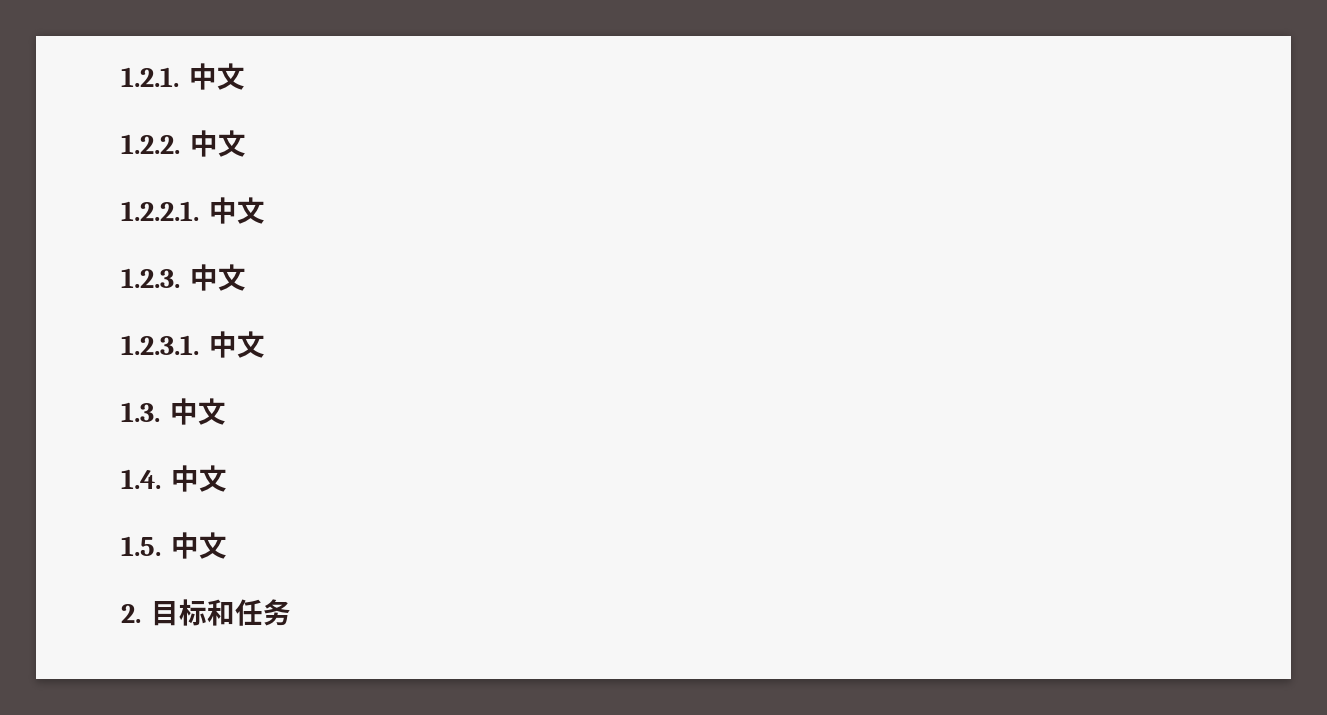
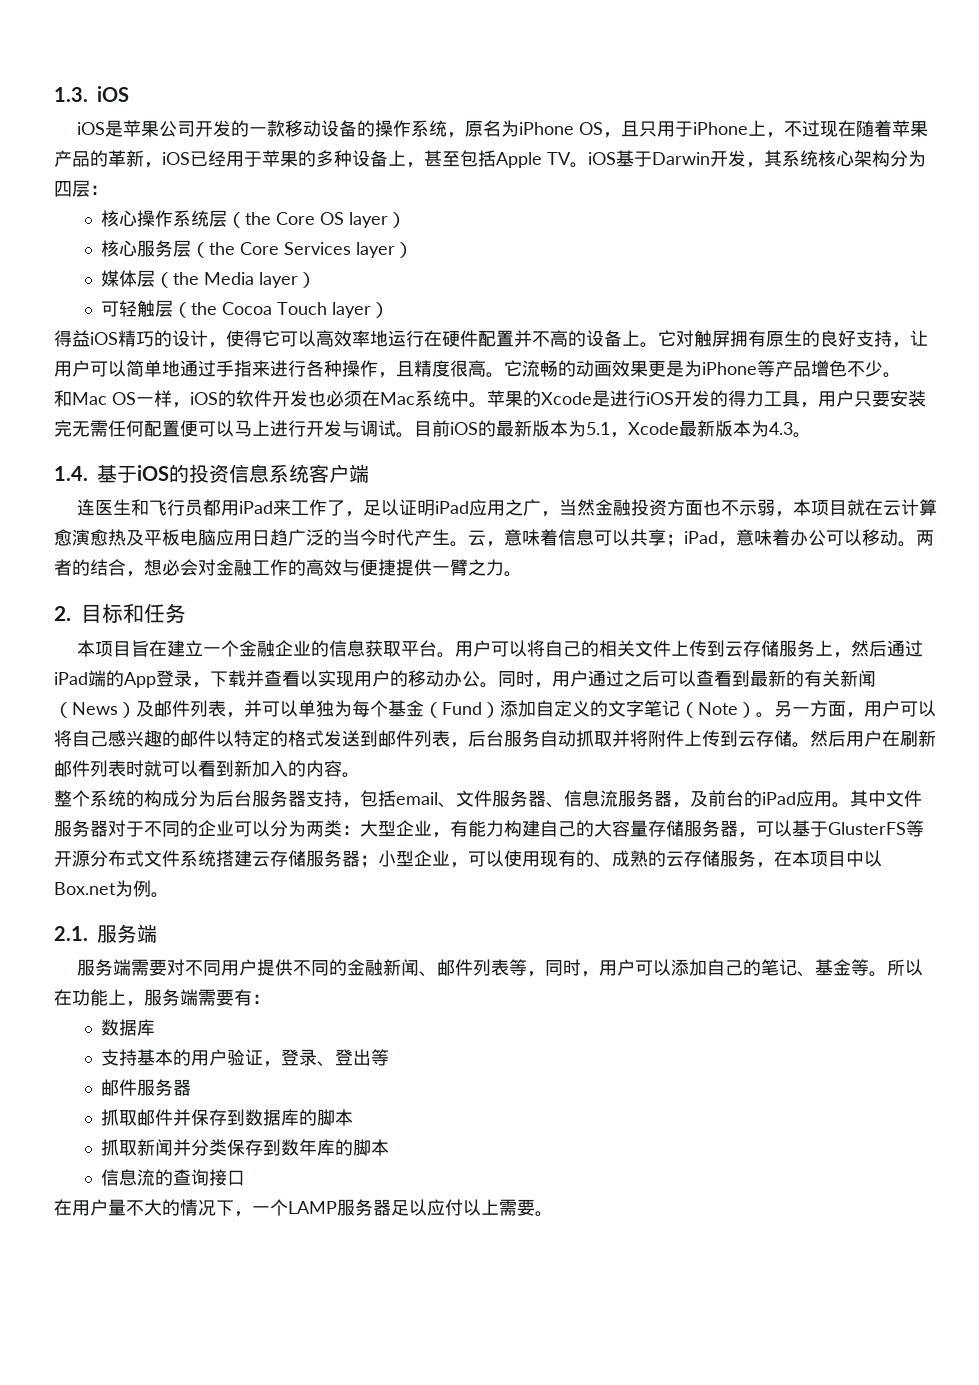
[121,63,246,90] [121,130,247,157] [121,197,266,224] [121,264,247,291] [121,331,266,358] [121,398,227,425] [121,465,228,492] [121,532,228,559] [121,599,292,626] 1.2.1.中文 // 1.2.2.中文 // 1.2.2.1.中文 // 1.2.3.中文 // 1.2.3.1.中文 // 1.3.中文 // 1.4.中文 // 1.5.中文 // 2.目标和任务 -> [54,86,129,102] [77,120,929,138] [54,150,926,168] [54,180,108,197] [100,210,406,228] [100,240,413,258] [100,270,316,288] [100,300,389,318] [54,330,928,348] [54,360,901,378] [54,390,926,408] [54,420,811,438] [54,464,369,484] [77,499,938,517] [54,529,934,547] [54,559,522,577] [54,603,187,623] [77,640,924,658] [54,670,876,688] [54,700,936,718] [54,730,936,748] [54,760,360,778] [54,790,922,808] [54,820,924,838] [54,850,882,868] [54,880,169,898] [54,924,157,943] [77,959,924,977] [54,989,270,1007] [100,1019,155,1036] [100,1049,389,1067] [100,1079,191,1096] [100,1109,353,1126] [100,1139,389,1156] [100,1169,245,1186] [54,1199,553,1217] 1.3. iOS // iOS是苹果公司开发的一款移动设备的操作系统，原名为iPhone OS，且只用于iPhone上，不过现在随着苹果产品的革新，iOS已经用于苹果的多种设备上，甚至包括Apple TV。iOS基于Darwin开发，其系统核心架构分为四层： // 核心操作系统层（the Core OS layer） // 核心服务层（the Core Services layer） // 媒体层（the Media layer） // 可轻触层（the Cocoa Touch layer） // 得益iOS精巧的设计，使得它可以高效率地运行在硬件配置并不高的设备上。它对触屏拥有原生的良好支持，让用户可以简单地通过手指来进行各种操作，且精度很高。它流畅的动画效果更是为iPhone等产品增色不少。 // 和Mac OS一样，iOS的软件开发也必须在Mac系统中。苹果的Xcode是进行iOS开发的得力工具，用户只要安装完无需任何配置便可以马上进行开发与调试。目前iOS的最新版本为5.1，Xcode最新版本为4.3。 // 1.4.基于iOS的投资信息系统客户端 // 连医生和飞行员都用iPad来工作了，足以证明iPad应用之广，当然金融投资方面也不示弱，本项目就在云计算愈演愈热及平板电脑应用日趋广泛的当今时代产生。云，意味着信息可以共享；iPad，意味着办公可以移动。两者的结合，想必会对金融工作的高效与便捷提供一臂之力。 // 2.目标和任务 // 本项目旨在建立一个金融企业的信息获取平台。用户可以将自己的相关文件上传到云存储服务上，然后通过iPad端的App登录，下载并查看以实现用户的移动办公。同时，用户通过之后可以查看到最新的有关新闻（News）及邮件列表，并可以单独为每个基金（Fund）添加自定义的文字笔记（Note）。另一方面，用户可以将自己感兴趣的邮件以特定的格式发送到邮件列表，后台服务自动抓取并将附件上传到云存储。然后用户在刷新邮件列表时就可以看到新加入的内容。 // 整个系统的构成分为后台服务器支持，包括email、文件服务器、信息流服务器，及前台的iPad应用。其中文件服务器对于不同的企业可以分为两类：大型企业，有能力构建自己的大容量存储服务器，可以基于GlusterFS等开源分布式文件系统搭建云存储服务器；小型企业，可以使用现有的、成熟的云存储服务，在本项目中以Box.net为例。 // 2.1.服务端 // 服务端需要对不同用户提供不同的金融新闻、邮件列表等，同时，用户可以添加自己的笔记、基金等。所以在功能上，服务端需要有： // 数据库 // 支持基本的用户验证，登录、登出等 // 邮件服务器 // 抓取邮件并保存到数据库的脚本 // 抓取新闻并分类保存到数年库的脚本 // 信息流的查询接口 // 在用户量不大的情况下，一个LAMP服务器足以应付以上需要。

